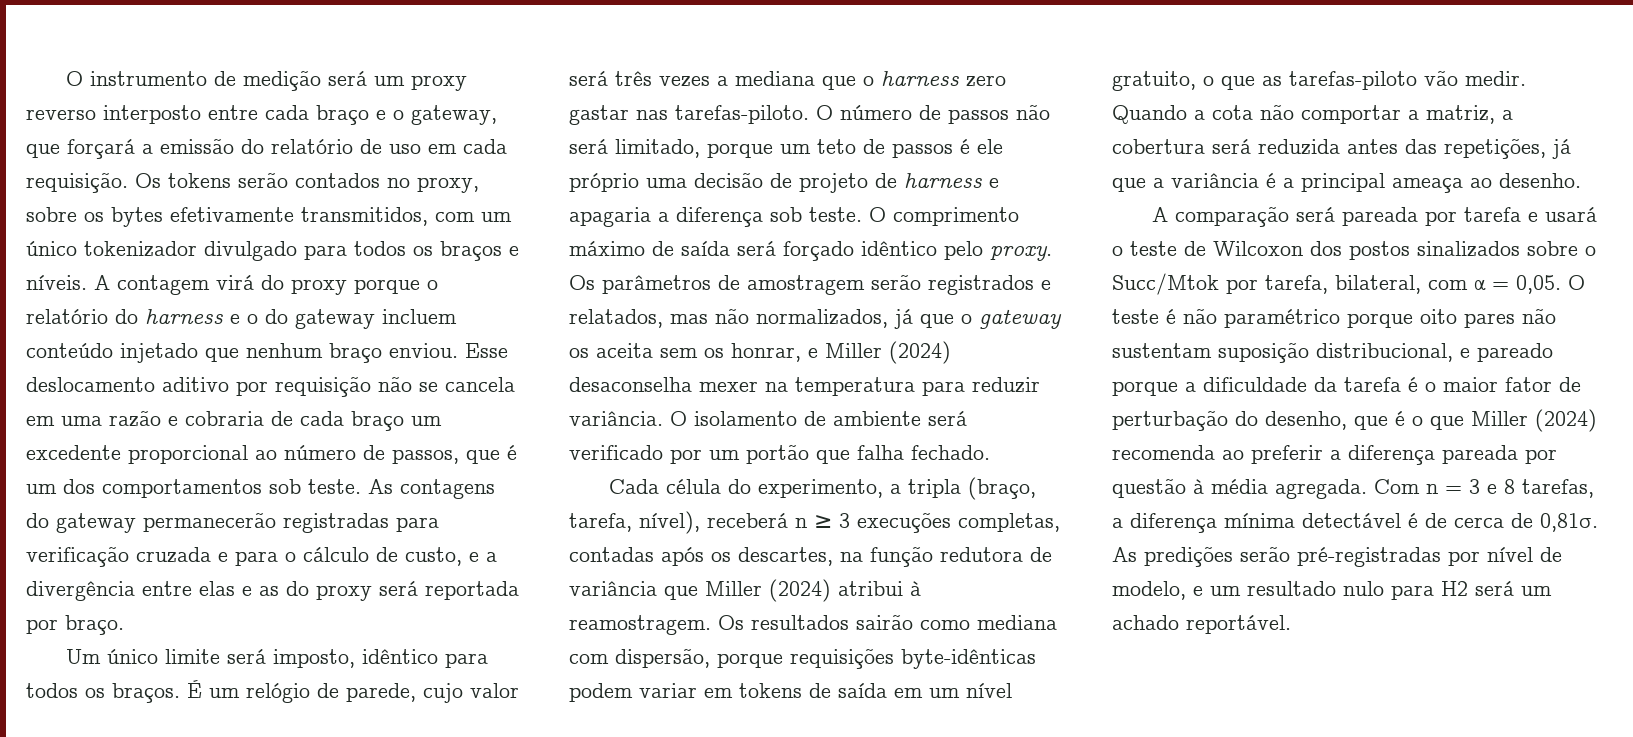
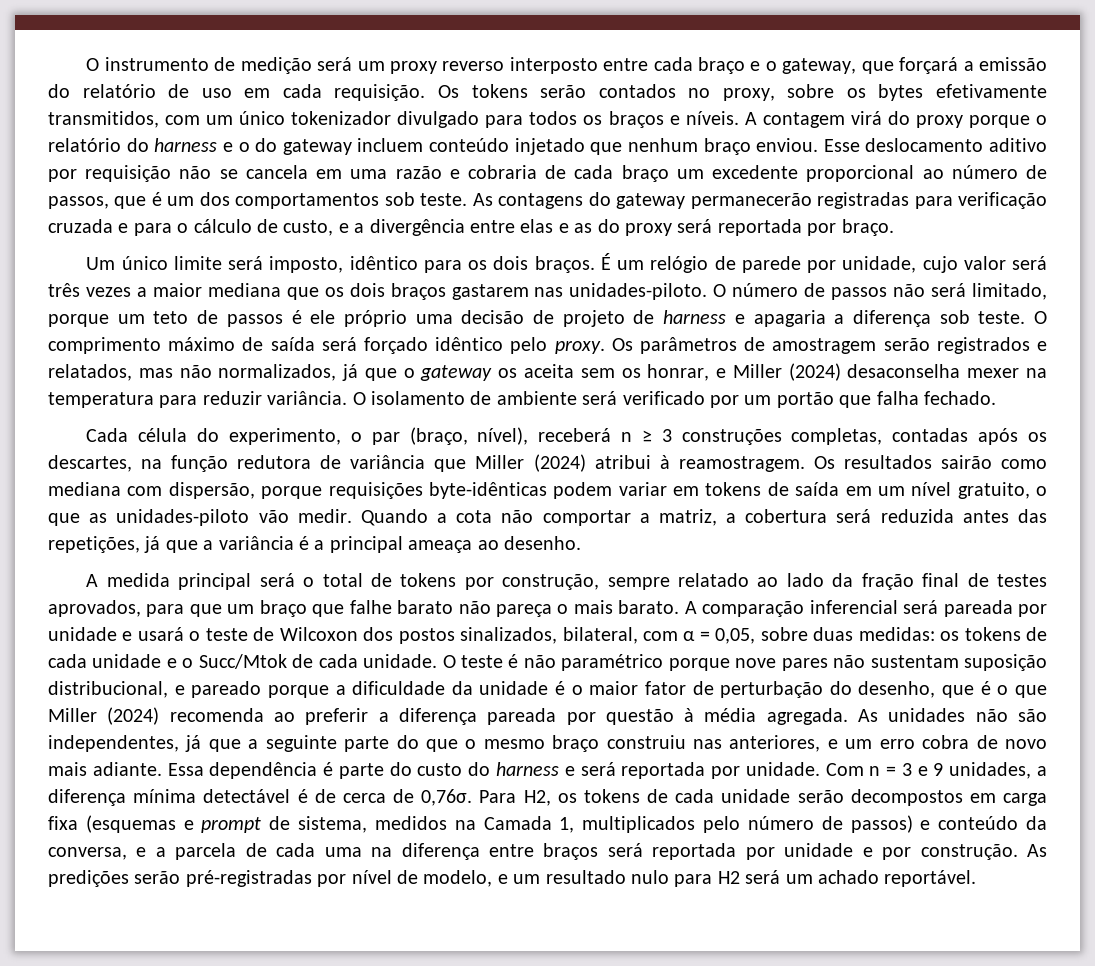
[26,683,105,698] todos os -> [468,256,529,270] os dois
[346,683,416,702] parede, -> [741,256,917,273] parede por unidade,
(728, 81) none -> [152,283,202,297] maior
[863,71,1006,87] [569,105,809,125] o harness zero gastar nas tarefas-piloto. -> [324,283,708,300] os dois braços gastarem nas unidades-piloto.
[890,477,1037,500] [569,513,632,532] a tripla (braço, tarefa, -> [350,427,468,445] o par (braço,
[857,512,951,533] execuções -> [681,429,782,445] construções
[1289,71,1417,90] tarefas-piloto -> [116,509,250,526] unidades-piloto
[1175,206,1290,227] comparação -> [106,573,1047,590] [48,600,898,617] medida principal será o total de tokens por construção, sempre relatado ao lado da fração final de testes aprovados, para que um braço que falhe barato não pareça o mais barato. A comparação inferencial
[1464,207,1522,222] tarefa -> [48,627,117,641] unidade
[1417,241,1596,257] [1112,273,1561,295] sinalizados sobre o Succ/Mtok por tarefa, bilateral, com α = 0,05. -> [460,627,1048,644] [48,654,438,669] sinalizados, bilateral, com α = 0,05, sobre duas medidas: os tokens de cada unidade e o Succ/Mtok de cada unidade.
[1420,309,1457,324] oito -> [735,658,777,668] nove
[1344,377,1401,392] tarefa -> [479,681,549,695] unidade
(1367, 489) none -> [858,708,1047,722] [48,735,1048,752] [48,762,820,779] As unidades não são independentes, já que a seguinte parte do que o mesmo braço construiu nas anteriores, e um erro cobra de novo mais adiante. Essa dependência é parte do custo do harness e será reportada por unidade.
[1504,479,1594,498] 8 tarefas, -> [933,762,1032,779] 9 unidades,
[1540,513,1598,532] 0,81σ. -> [421,789,1047,806] [48,815,1048,833] [48,843,1018,860] 0,76σ. Para H2, os tokens de cada unidade serão decompostos em carga fixa (esquemas e prompt de sistema, medidos na Camada 1, multiplicados pelo número de passos) e conteúdo da conversa, e a parcela de cada uma na diferença entre braços será reportada por unidade e por construção.

